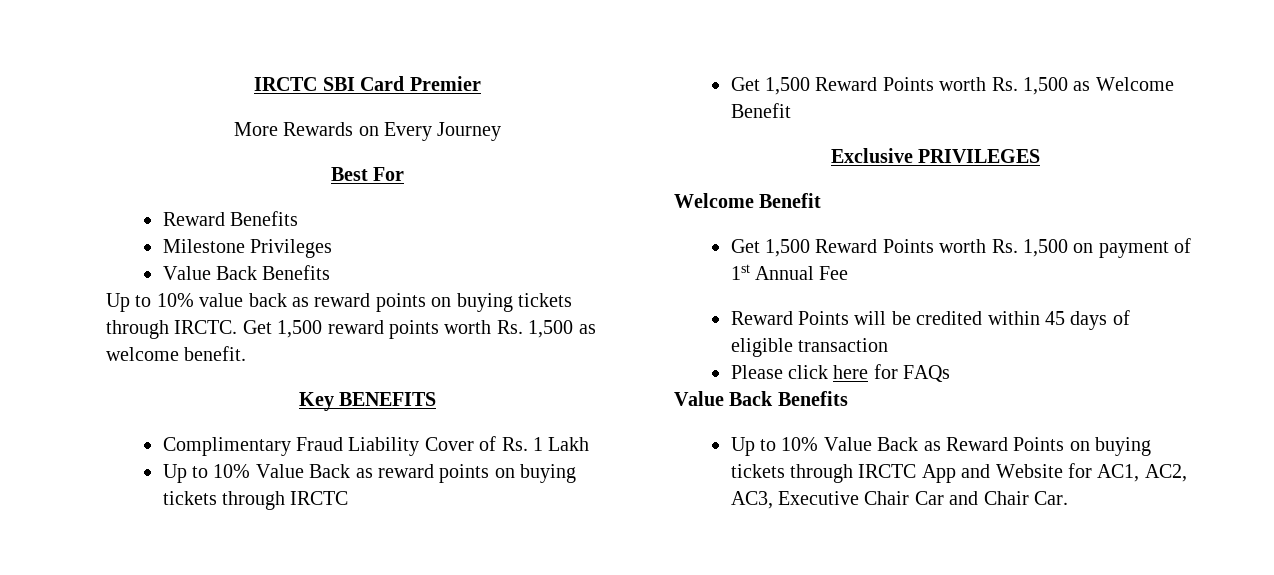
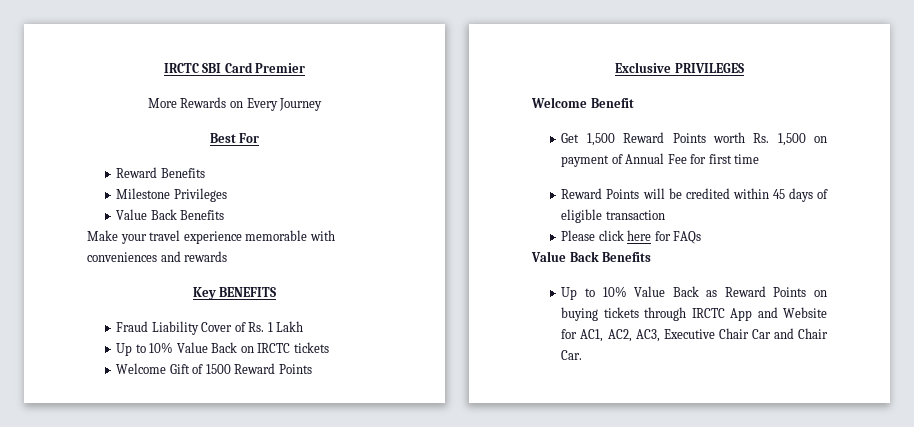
[106,293,572,312] [106,320,596,339] [106,346,247,361] Up to 10% value back as reward points on buying tickets through IRCTC. Get 1,500 reward points worth Rs. 1,500 as welcome benefit. -> [87,230,335,244] [87,251,228,262] Make your travel experience memorable with conveniences and rewards
[162,437,291,456] Complimentary -> (277, 292) none
[355,464,577,483] [162,491,349,510] [730,77,1174,95] [730,103,791,118] as reward points on buying tickets through IRCTC // Get 1,500 Reward Points worth Rs. 1,500 as Welcome Benefit -> [240,342,329,353] [116,363,312,374] on IRCTC tickets // Welcome Gift of 1500 Reward Points
[730,264,750,280] 1st -> (623, 159) none
(849, 273) none -> [690,154,760,164] for first time

